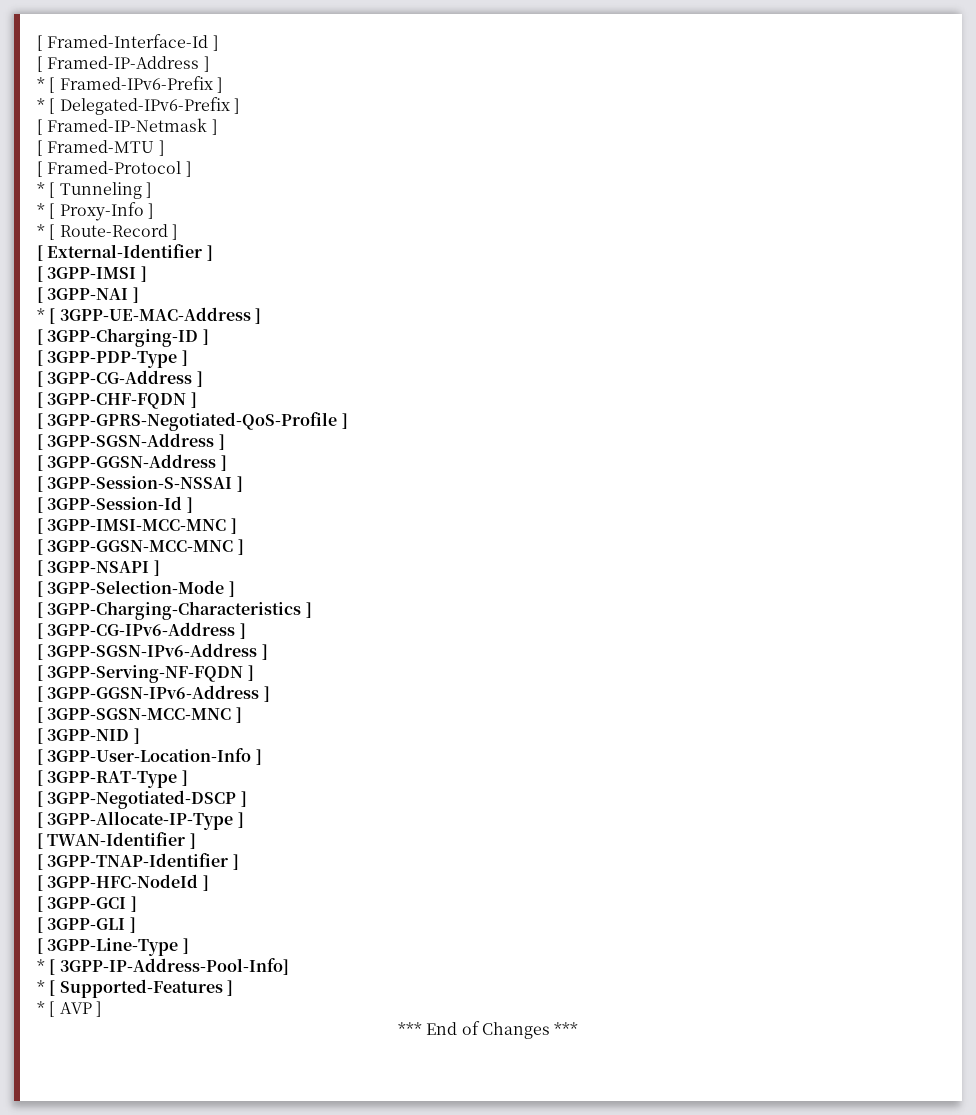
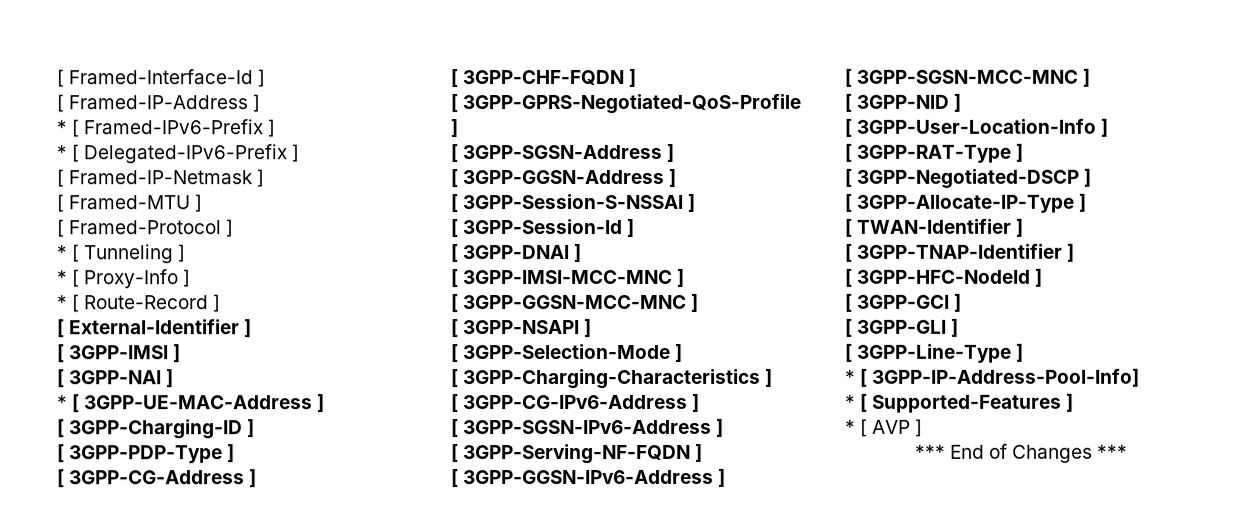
(193, 505) none -> [450,244,583,263] // [ 3GPP-DNAI ]

